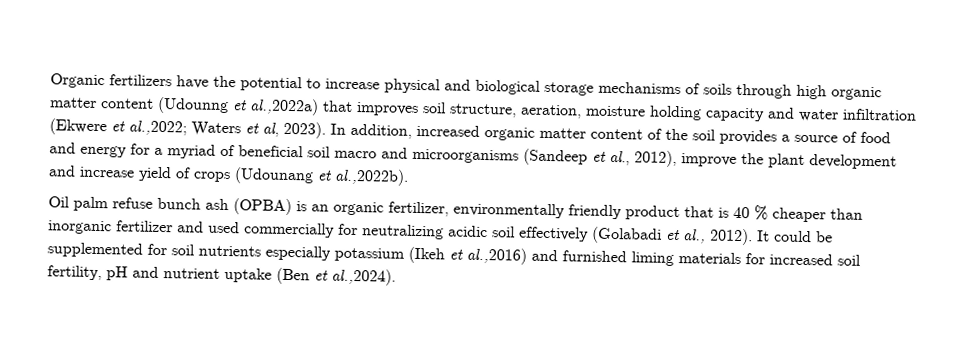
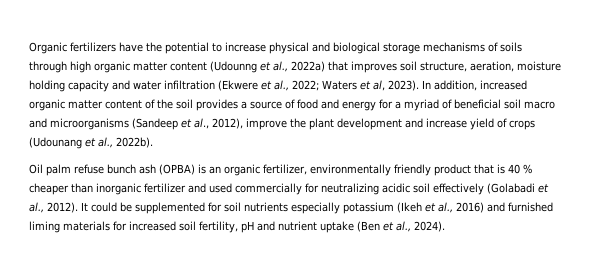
[249,98,319,116] al.,2022a) -> [273,61,325,72] al., 2022a)
[128,120,187,136] al.,2022; -> [274,80,319,91] al., 2022;
[334,168,409,186] al.,2022b). -> [98,137,153,148] al., 2022b).
[466,247,527,265] al.,2016) -> [438,202,484,213] al., 2016)
[331,268,396,286] al.,2024). -> [396,221,445,232] al., 2024).

